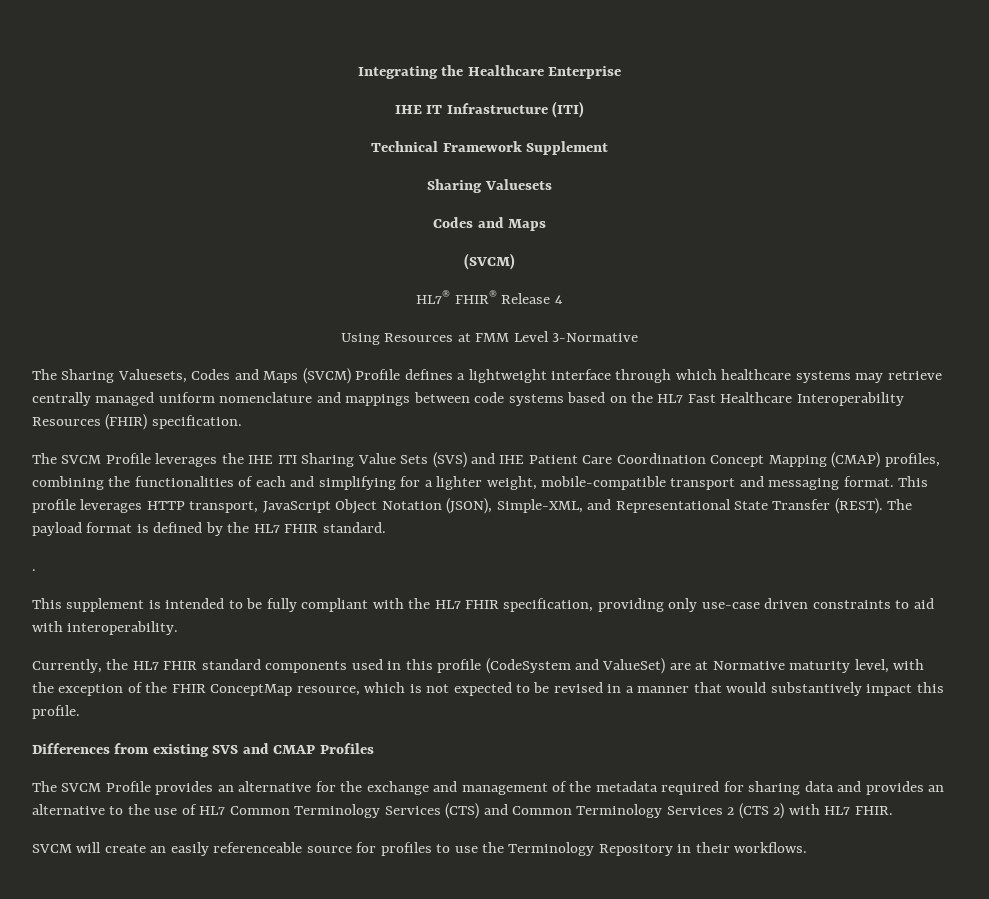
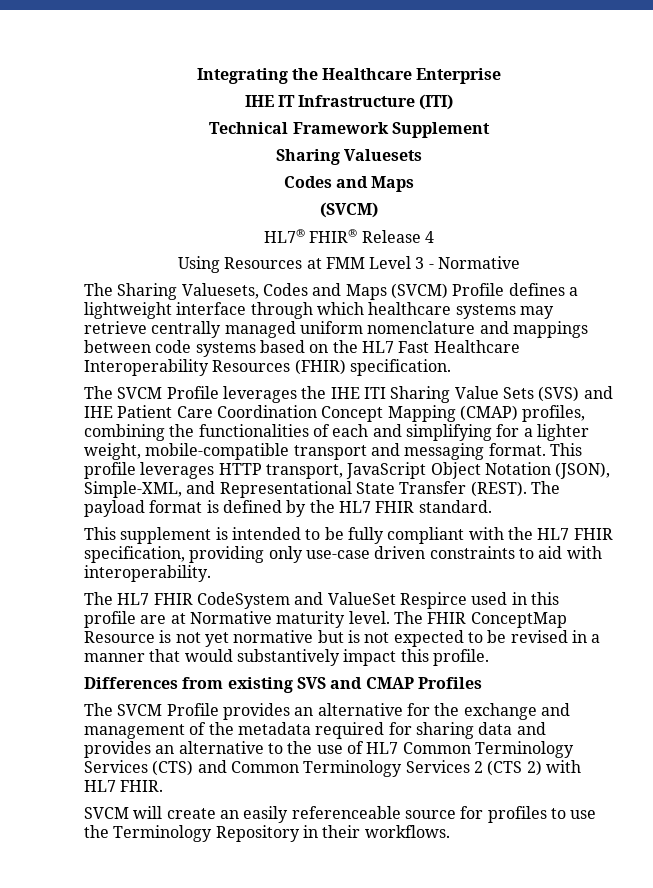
[552,333,639,342] 3-Normative -> [415,256,521,269] 3 - Normative
[32,569,36,571] // . -> (492, 506) none
[32,659,348,673] Currently, the HL7 FHIR standard components -> [84,592,467,609] The HL7 FHIR CodeSystem and ValueSet Respirce
[485,658,666,674] (CodeSystem and ValueSet) -> (136, 619) none
[854,659,925,673] [32,682,406,696] level, with the exception of the FHIR ConceptMap resource, which -> [348,611,567,628] [84,630,344,647] level. The FHIR ConceptMap Resource is not yet normative but

